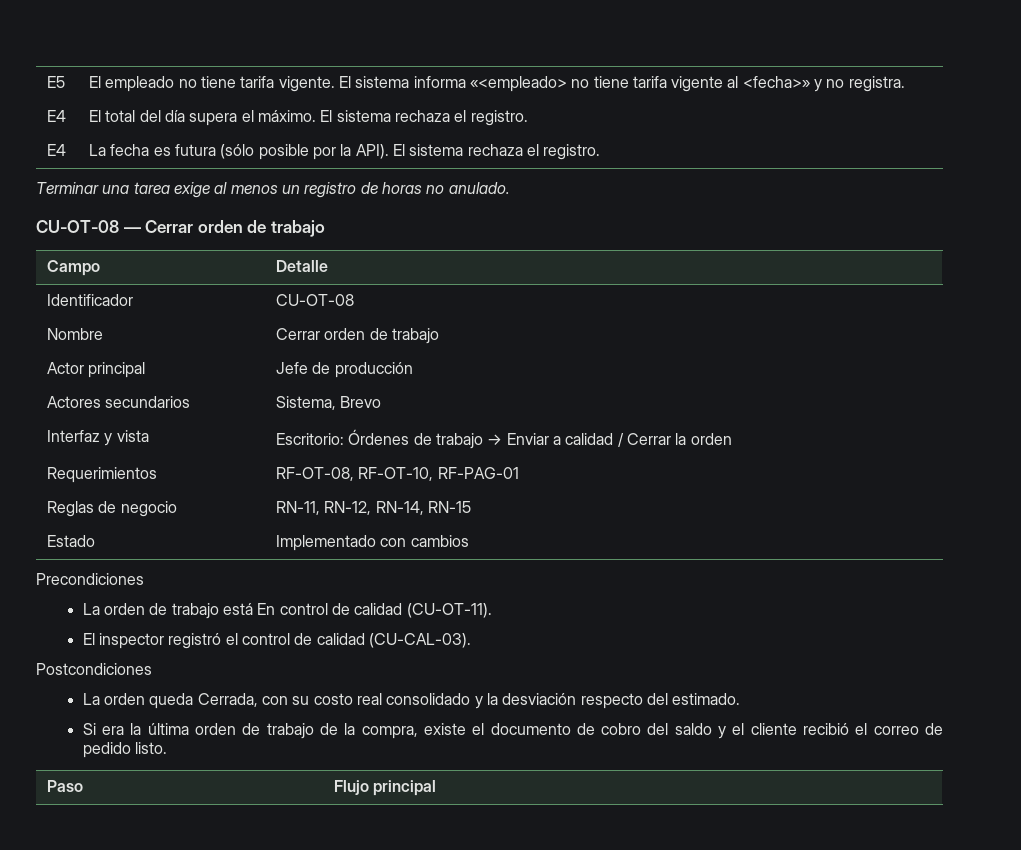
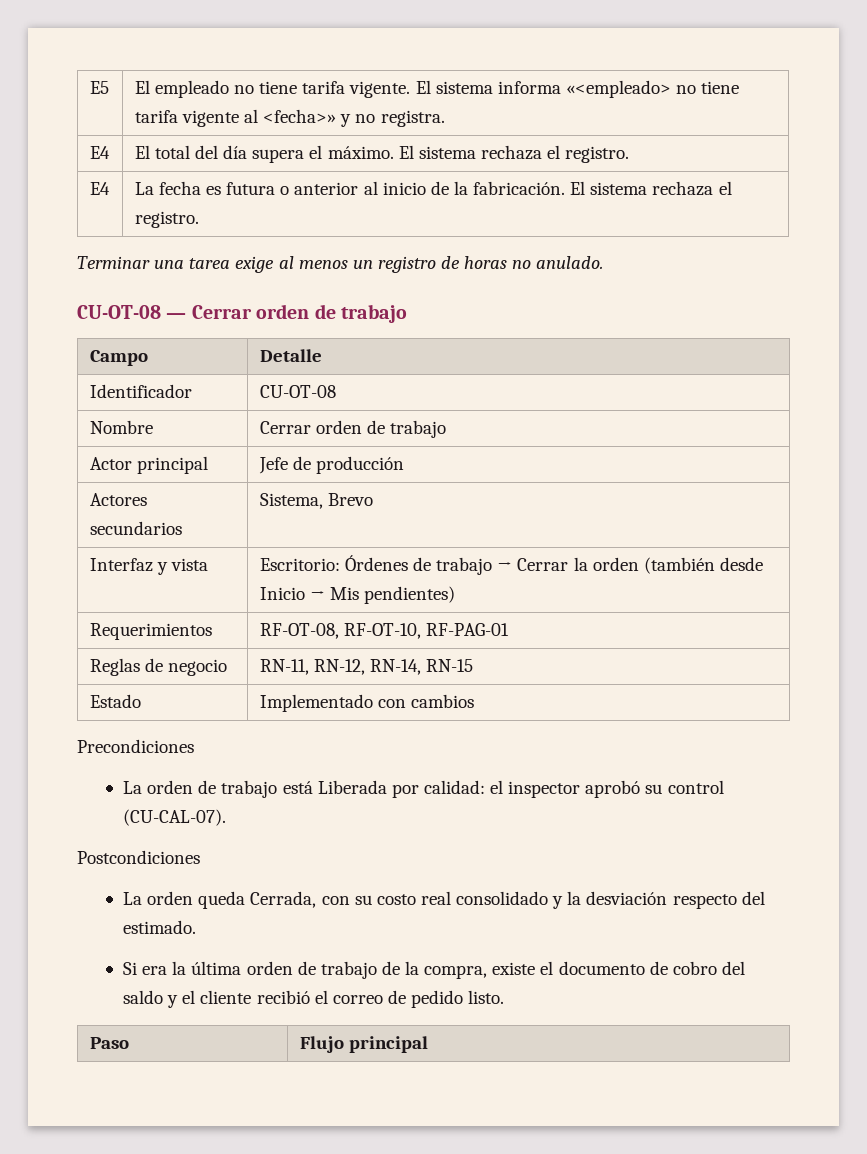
[220,144,389,160] (sólo posible por la API). -> [280,181,566,195] o anterior al inicio de la fabricación.
[506,433,624,447] Enviar a calidad / -> (513, 566) none
(732, 439) none -> [643,557,763,574] [259,586,456,604] (también desde Inicio → Mis pendientes)
[257,603,492,618] [82,633,471,649] En control de calidad (CU-OT-11). // El inspector registró el control de calidad (CU-CAL-03). -> [317,780,724,798] [123,809,227,826] Liberada por calidad: el inspector aprobó su control (CU-CAL-07).

